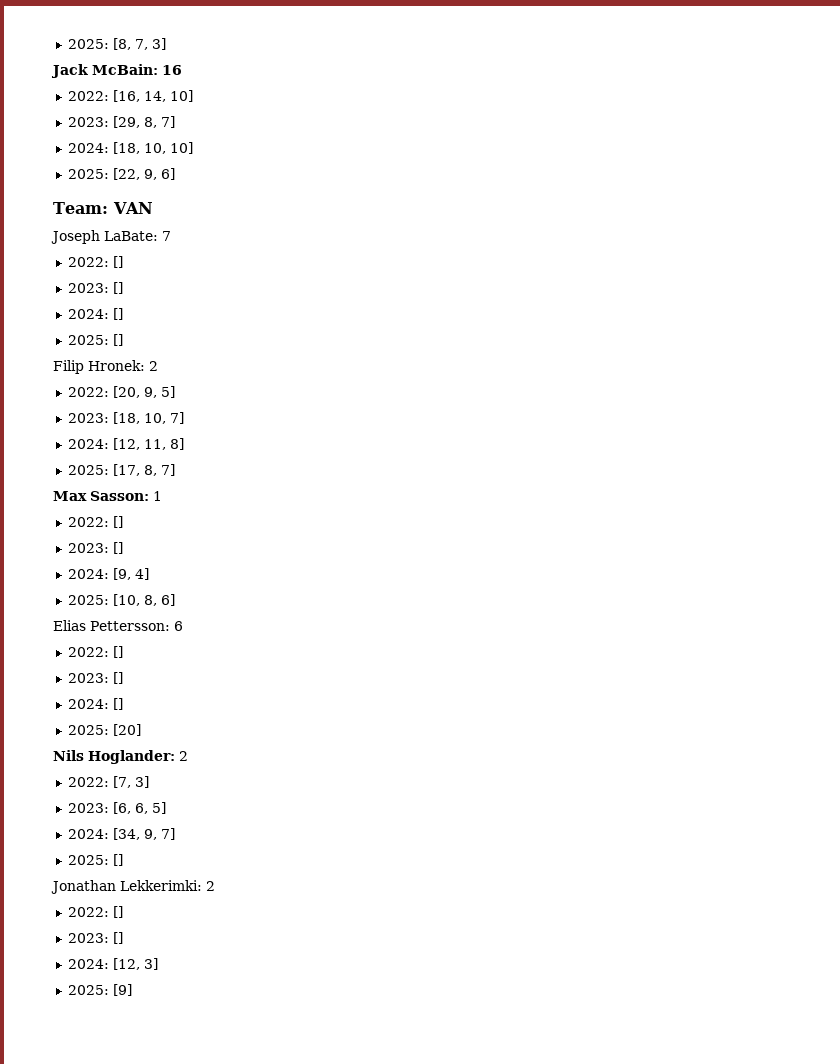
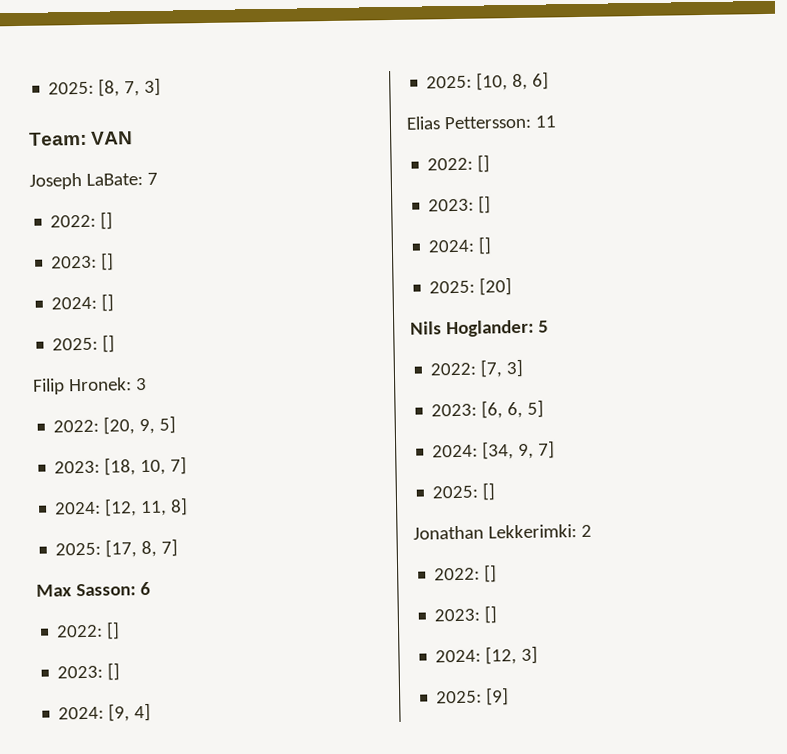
[51,64,182,78] [67,90,193,102] [67,116,175,128] [67,142,193,154] [67,168,175,180] // Jack McBain: 16 // 2022: [16, 14, 10] // 2023: [29, 8, 7] // 2024: [18, 10, 10] // 2025: [22, 9, 6] -> (162, 86) none
[149,361,158,371] 2 -> [134,377,147,391] 3
[153,491,162,501] 1 -> [139,581,151,596] 6
[174,621,183,631] 6 -> [534,115,557,128] 11
[179,751,188,761] 2 -> [537,320,549,333] 5

